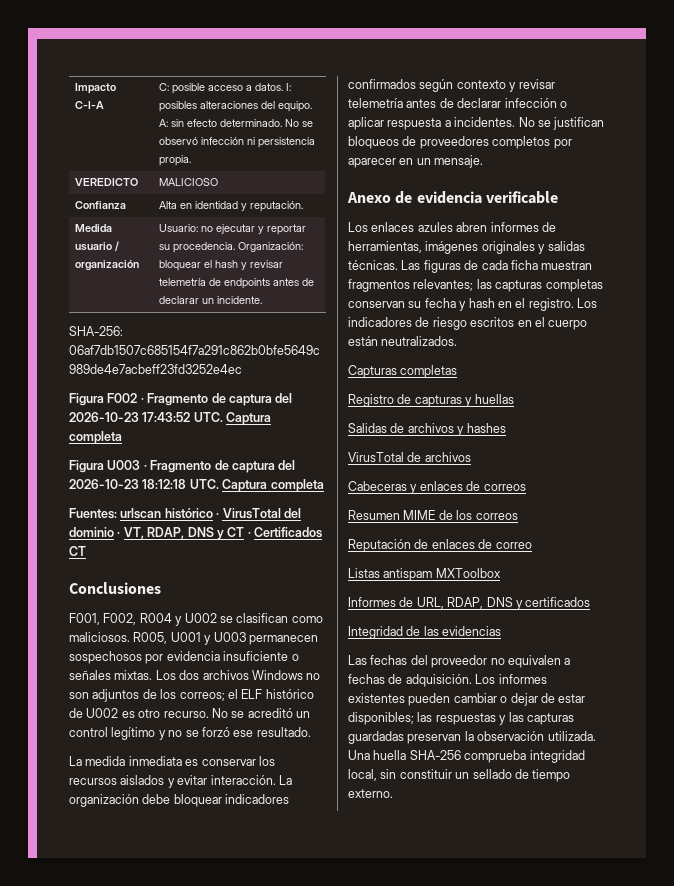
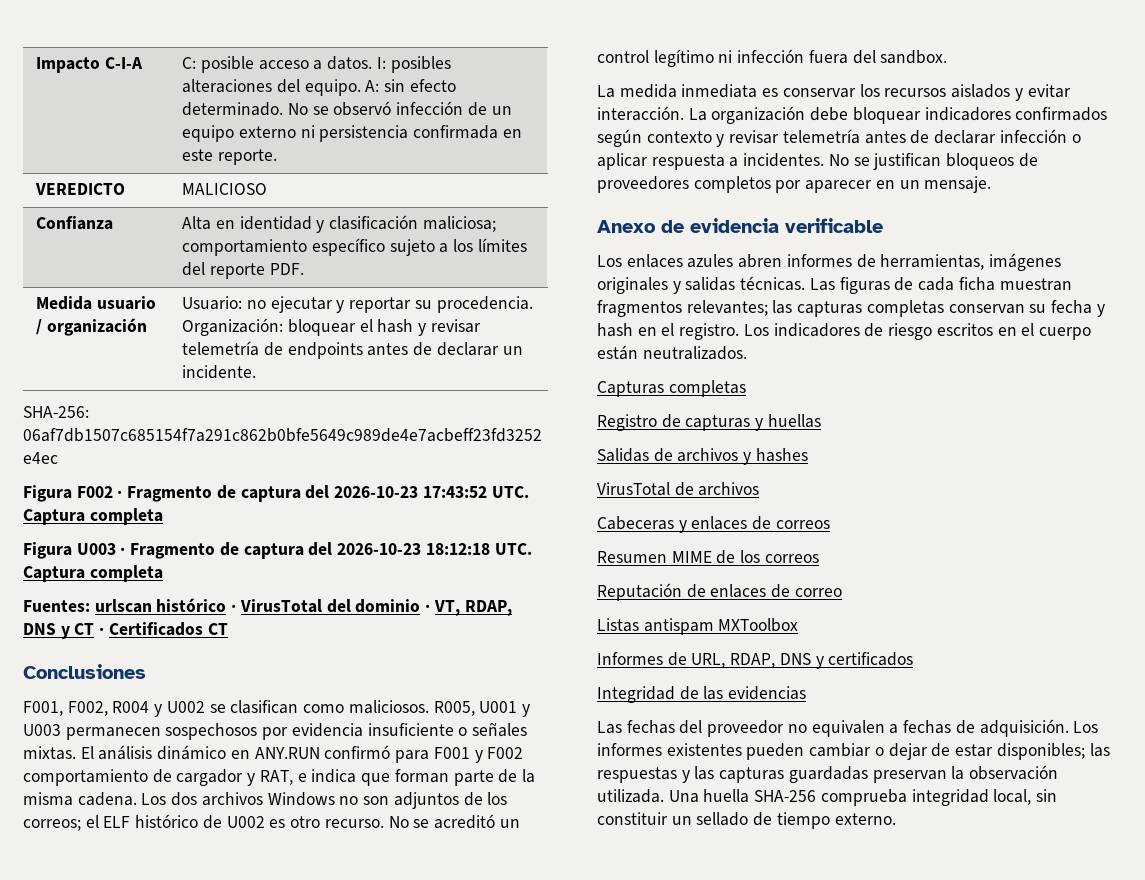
[247,137,316,148] [159,155,192,166] ni persistencia propia. -> [467,102,512,116] [182,125,522,142] [182,149,277,165] de un equipo externo ni persistencia confirmada en este reporte.
[250,201,304,212] reputación. -> [329,215,496,232] [182,238,527,256] [182,262,304,279] clasificación maliciosa; comportamiento específico sujeto a los límites del reporte PDF.
(153, 675) none -> [80,745,524,763] [23,769,535,786] [23,792,137,806] El análisis dinámico en ANY.RUN confirmó para F001 y F002 comportamiento de cargador y RAT, e indica que forman parte de la misma cadena.
[158,727,311,740] y no se forzó ese resultado. -> [718,49,948,64] ni infección fuera del sandbox.

